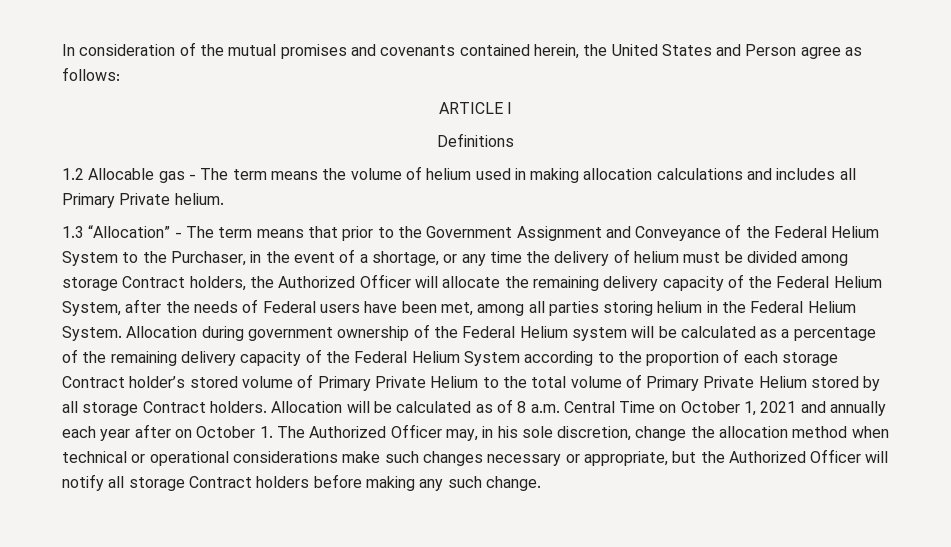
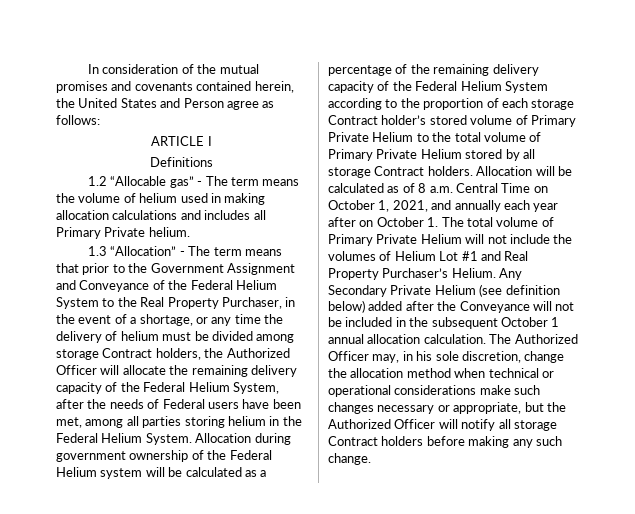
[88,168,185,183] Allocable gas -> [110,176,194,188] “Allocable gas”
(167, 257) none -> [140,297,219,309] Real Property
[760,401,797,413] 2021 -> [392,200,428,212] 2021,
(305, 432) none -> [466,217,554,227] [328,234,573,246] [328,251,529,261] [328,268,523,280] [328,284,560,297] [328,300,575,313] [328,317,560,329] [328,334,512,344] total volume of Primary Private Helium will not include the volumes of Helium Lot #1 and Real Property Purchaser’s Helium. Any Secondary Private Helium (see definition below) added after the Conveyance will not be included in the subsequent October 1 annual allocation calculation. The

